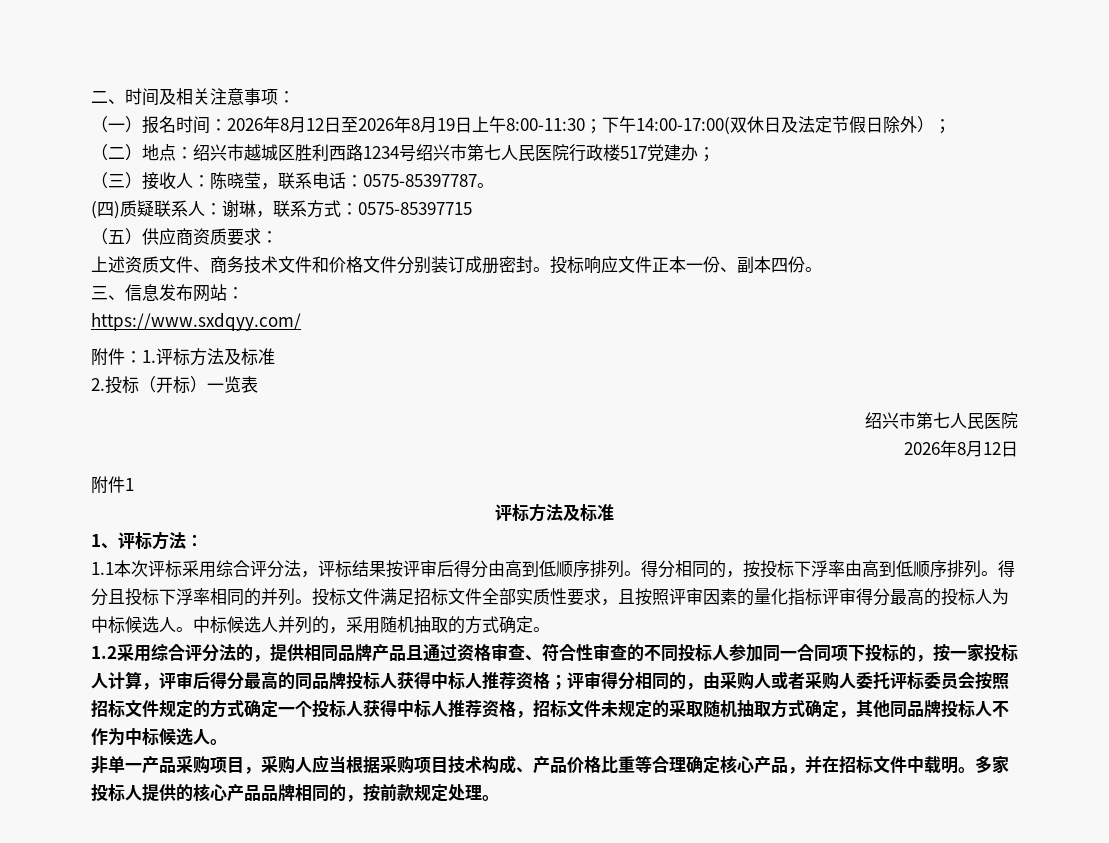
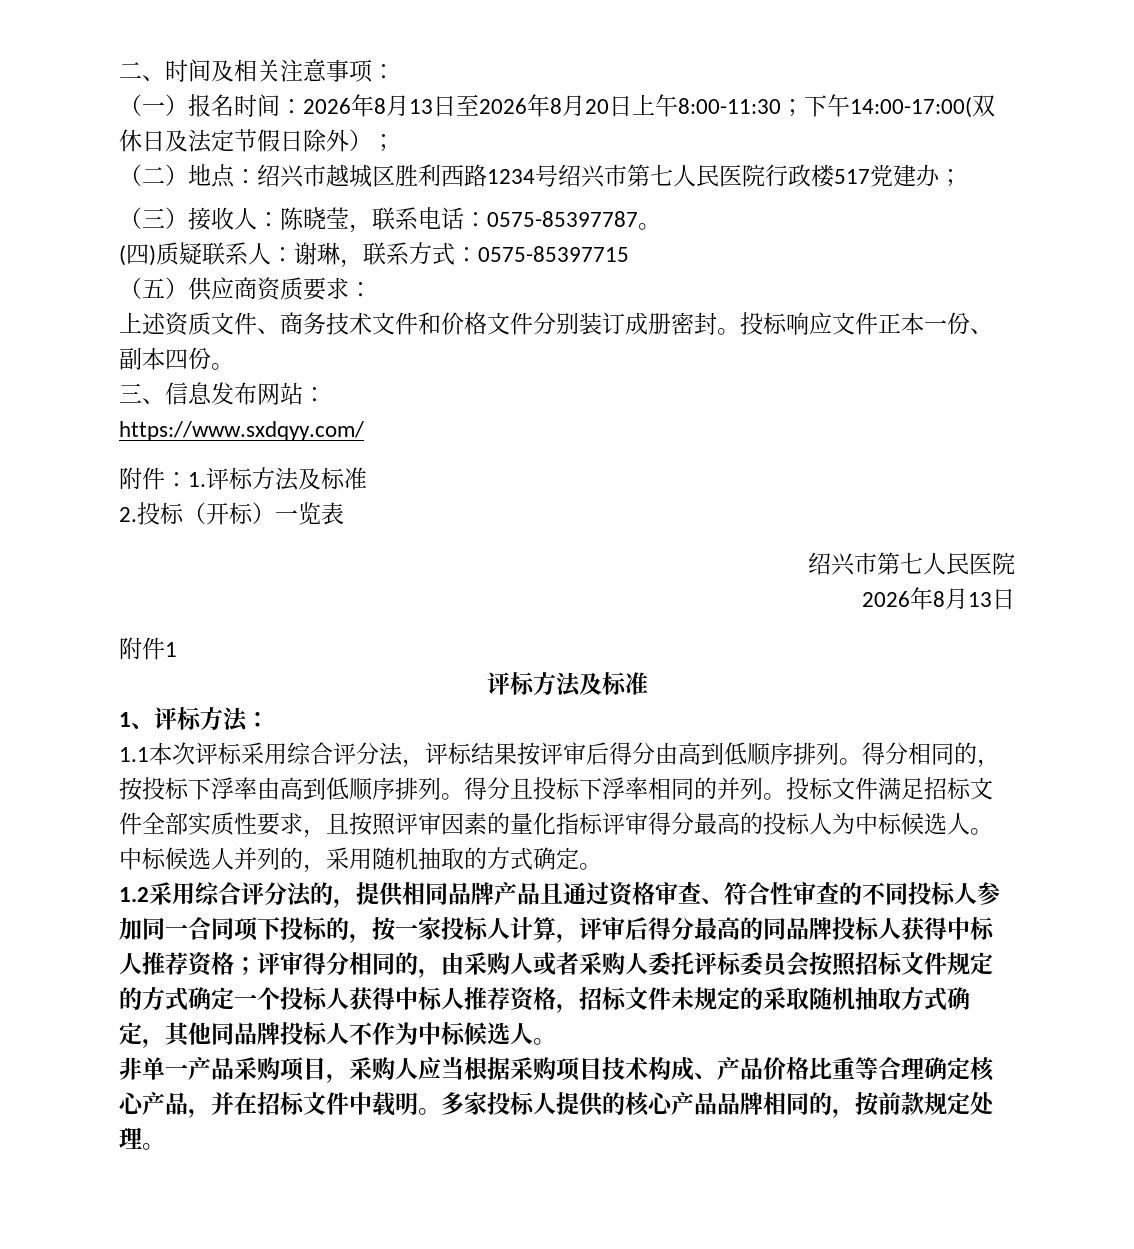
[306,118,324,131] 12 -> [409,99,433,114] 13
[437,118,455,131] 19 -> [585,99,609,114] 20
[983,442,1001,455] 12 -> [968,592,992,607] 13

